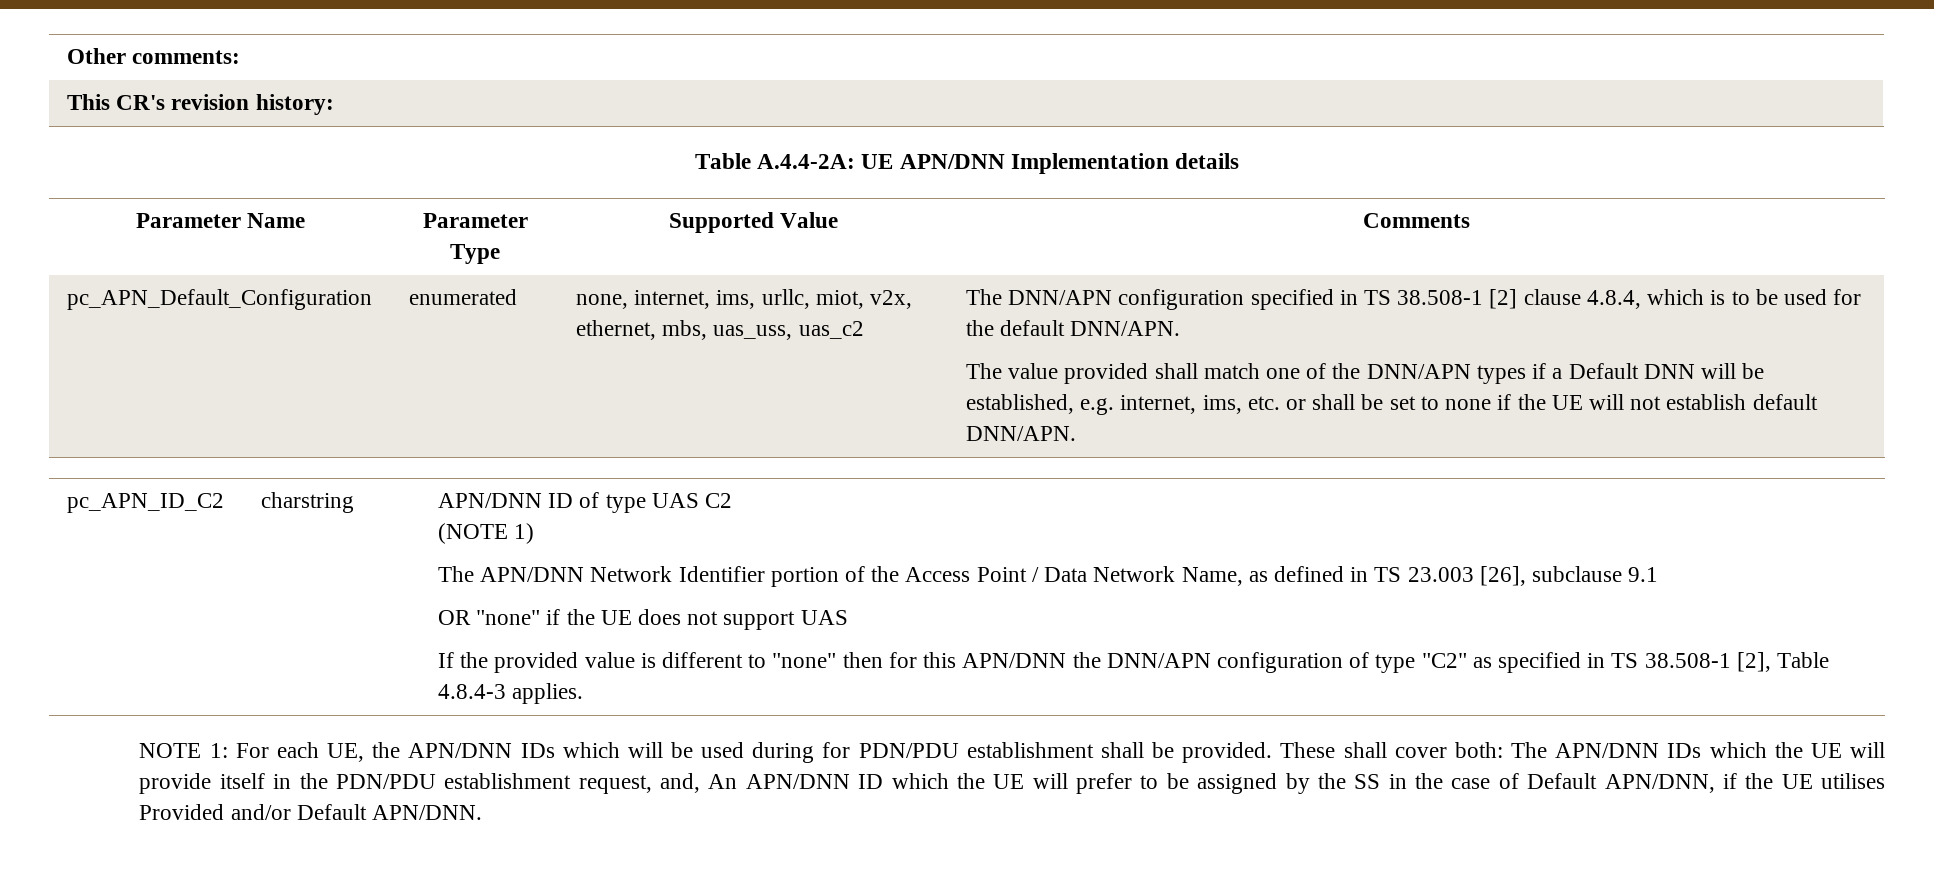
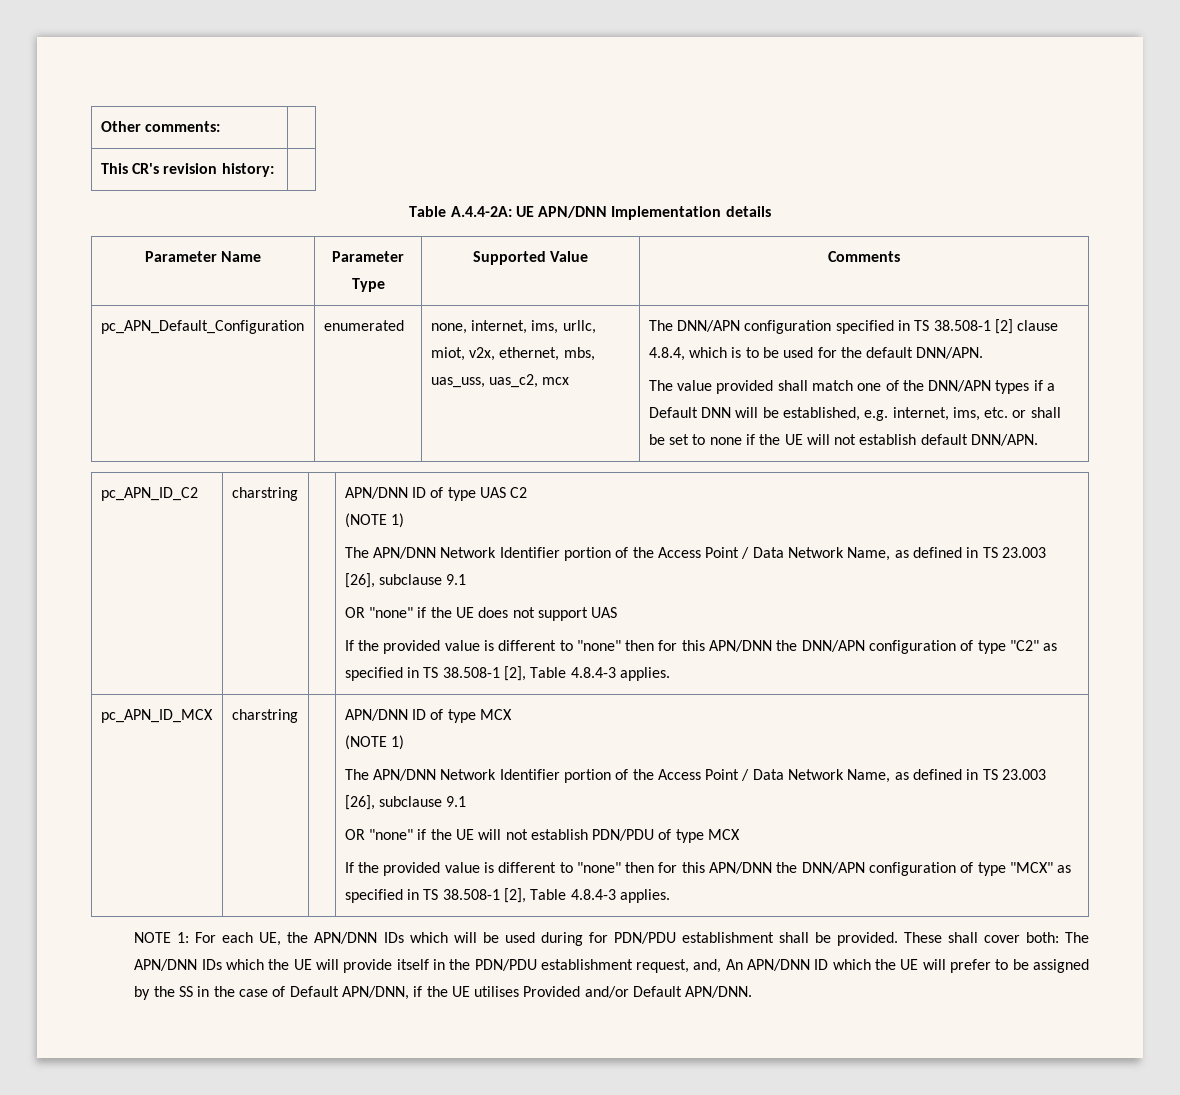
[798,321,864,339] uas_c2 -> [488,374,570,388] uas_c2, mcx
(584, 693) none -> [100,709,213,723] [231,709,298,723] [344,709,512,723] [344,735,404,750] [344,769,1047,783] [344,795,467,810] [344,829,741,843] [344,862,1072,876] [344,888,670,903] // pc_APN_ID_MCX | charstring | | APN/DNN ID of type MCX // (NOTE 1) // The APN/DNN Network Identifier portion of the Access Point / Data Network Name, as defined in TS 23.003 [26], subclause 9.1 // OR "none" if the UE will not establish PDN/PDU of type MCX // If the provided value is different to "none" then for this APN/DNN the DNN/APN configuration of type "MCX" as specified in TS 38.508-1 [2], Table 4.8.4-3 applies.

